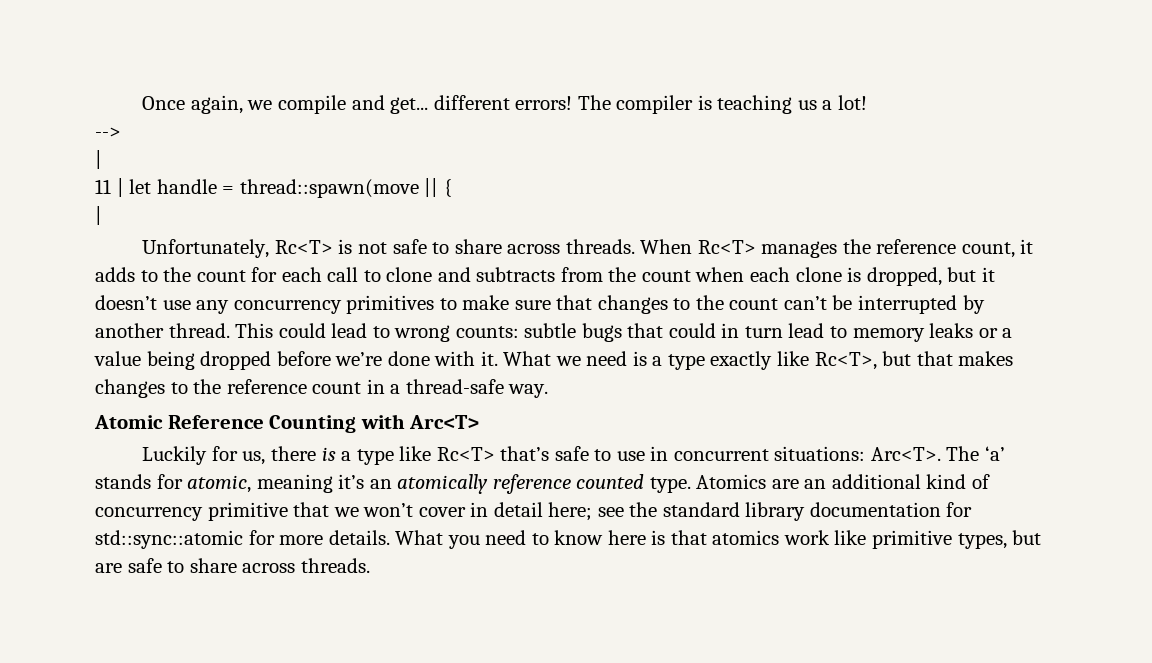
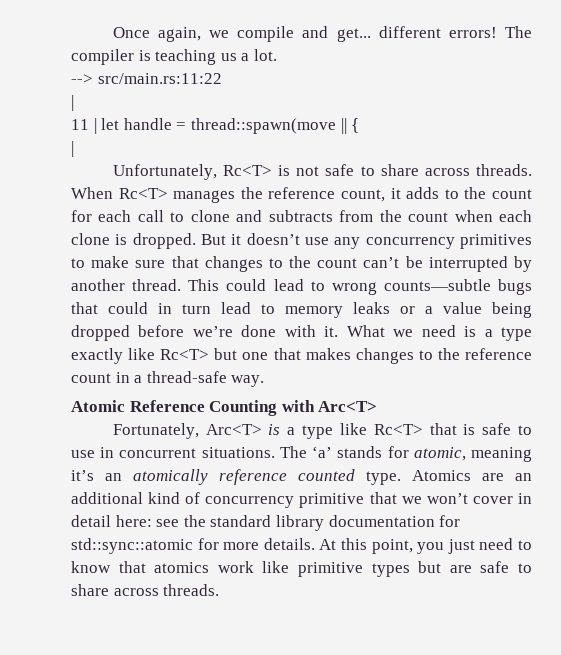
[837,95,867,110] lot! -> [253,49,277,61] lot.
(121, 132) none -> [97,73,222,84] src/main.rs:11:22
[866,267,977,286] dropped, but -> [132,233,226,249] dropped. But
[455,323,577,338] counts: subtle -> [383,279,491,291] counts—subtle
[814,351,912,370] Rc<T>, but -> [160,348,269,360] Rc<T> but one
[142,446,316,465] Luckily for us, there -> [112,423,262,439] Fortunately, Arc<T>
[500,446,550,461] that’s -> [429,423,476,435] that is
[774,446,941,461] situations: Arc<T>. -> [201,447,275,458] situations.
[548,502,593,521] here; -> [115,515,152,527] here:
[395,530,480,549] What you -> [319,538,475,554] At this point, you just
[607,530,666,545] here is -> (111, 567) none
[957,533,1007,549] types, -> [371,563,410,577] types

